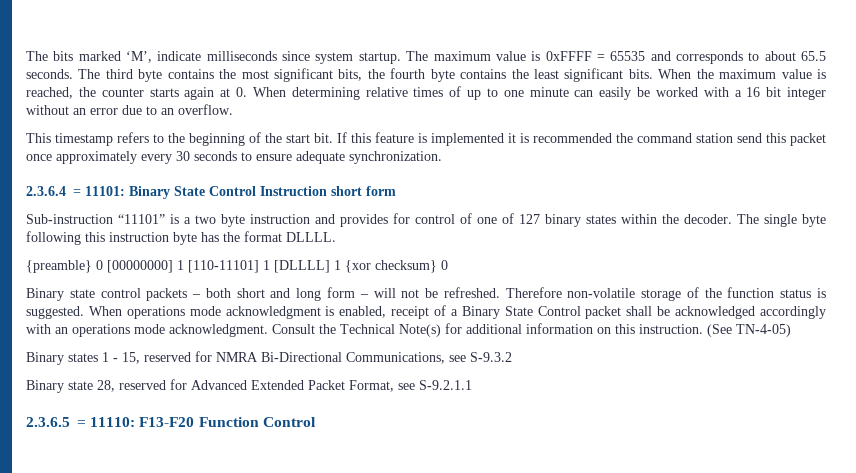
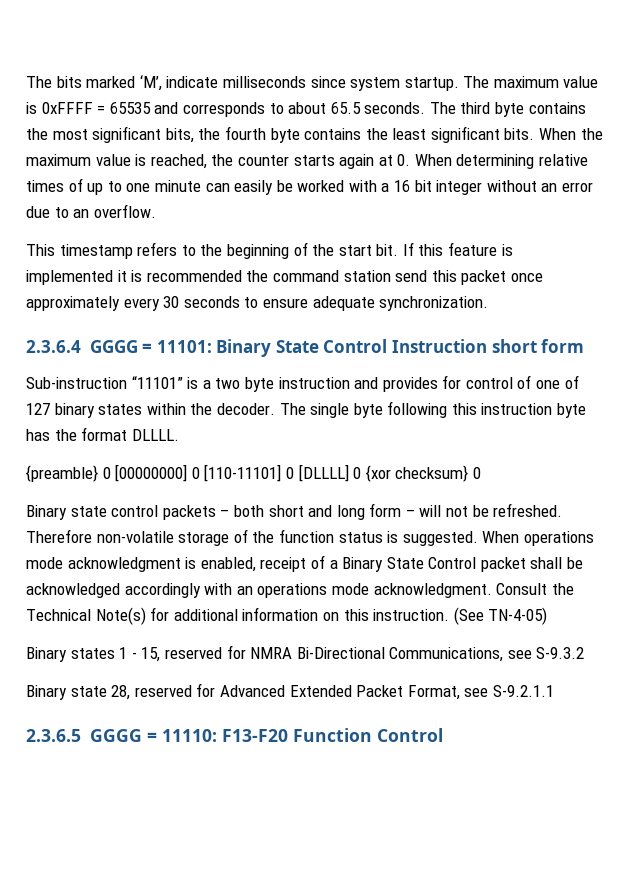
(66, 191) none -> [89,340,138,353] GGGG
[177,260,341,273] 1 [110-11101] 1 [DLLLL] 1 -> [191,464,362,482] 0 [110-11101] 0 [DLLLL] 0
(70, 422) none -> [89,729,142,742] GGGG

